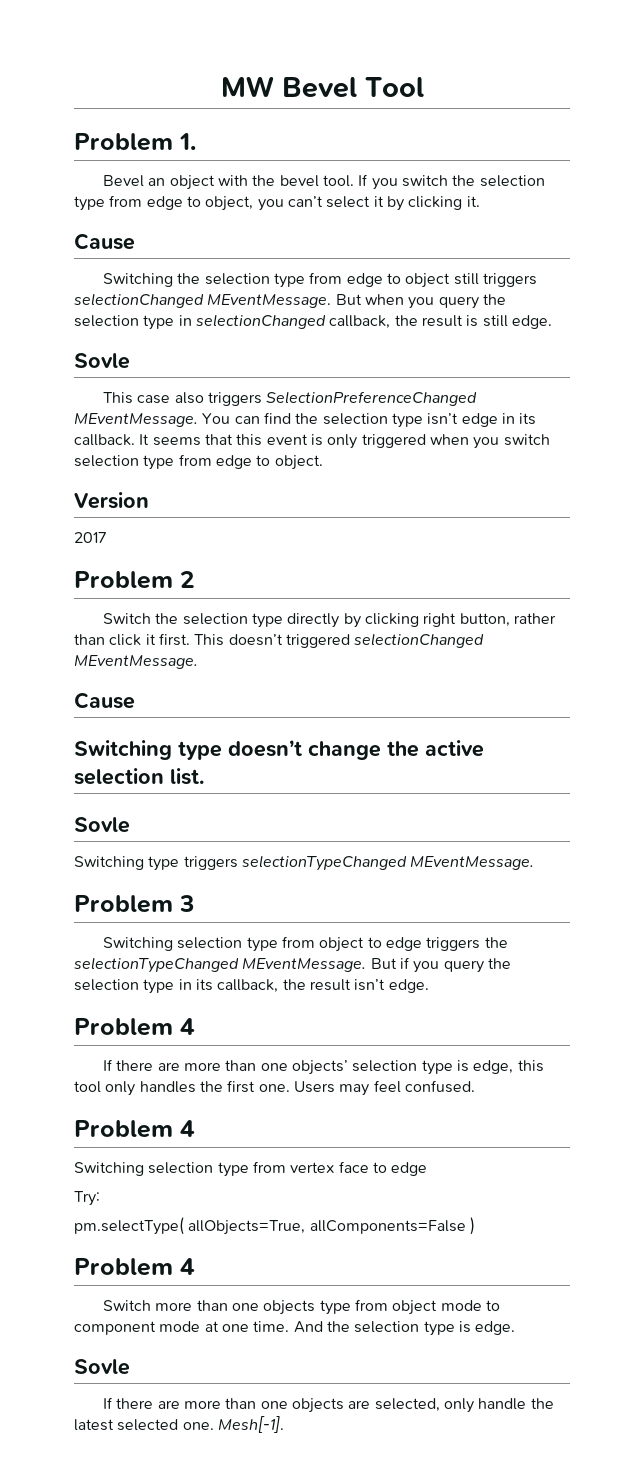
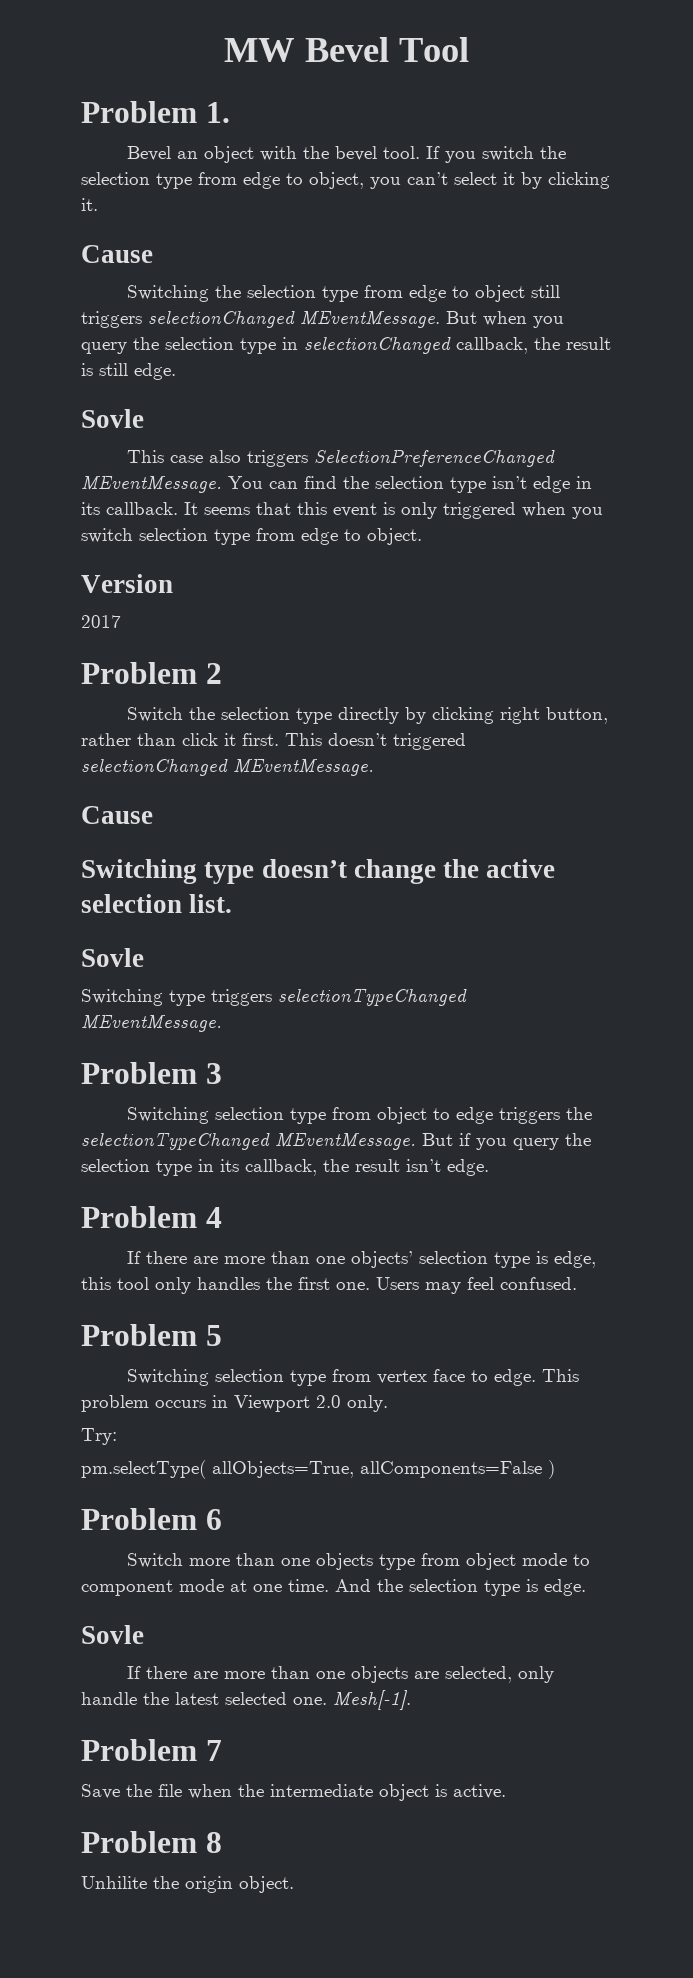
[180,1120,195,1137] 4 -> [205,1325,222,1346] 5
[391,1162,428,1176] edge -> [493,1369,579,1386] [81,1395,388,1412] edge. This problem occurs in Viewport 2.0 only.
[180,1258,195,1275] 4 -> [205,1509,222,1530] 6
(284, 1424) none -> [81,1739,222,1761] [81,1784,506,1801] [81,1831,222,1853] [81,1876,294,1893] // Problem 7 // Save the file when the intermediate object is active. // Problem 8 // Unhilite the origin object.

